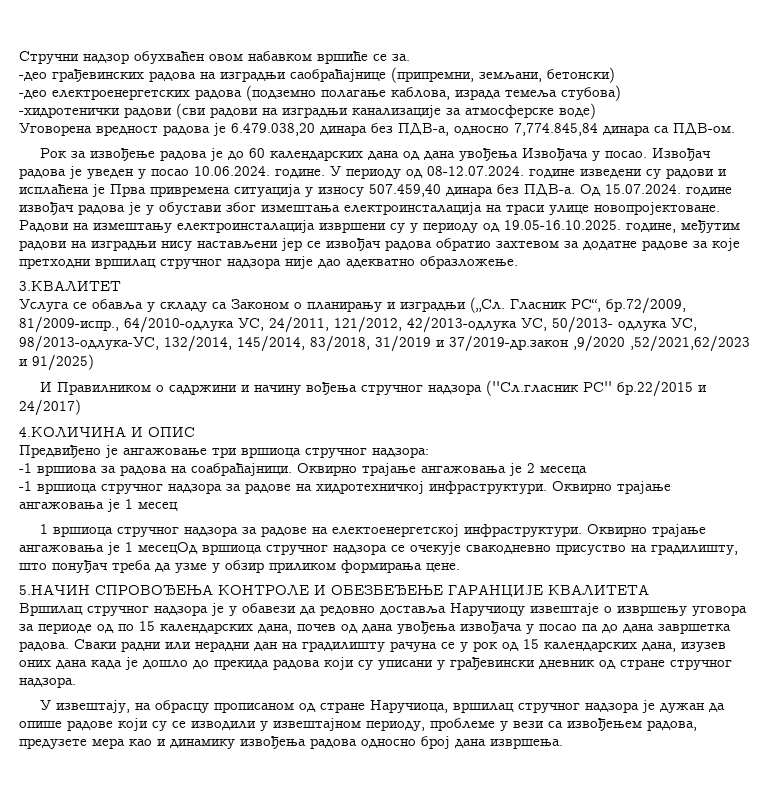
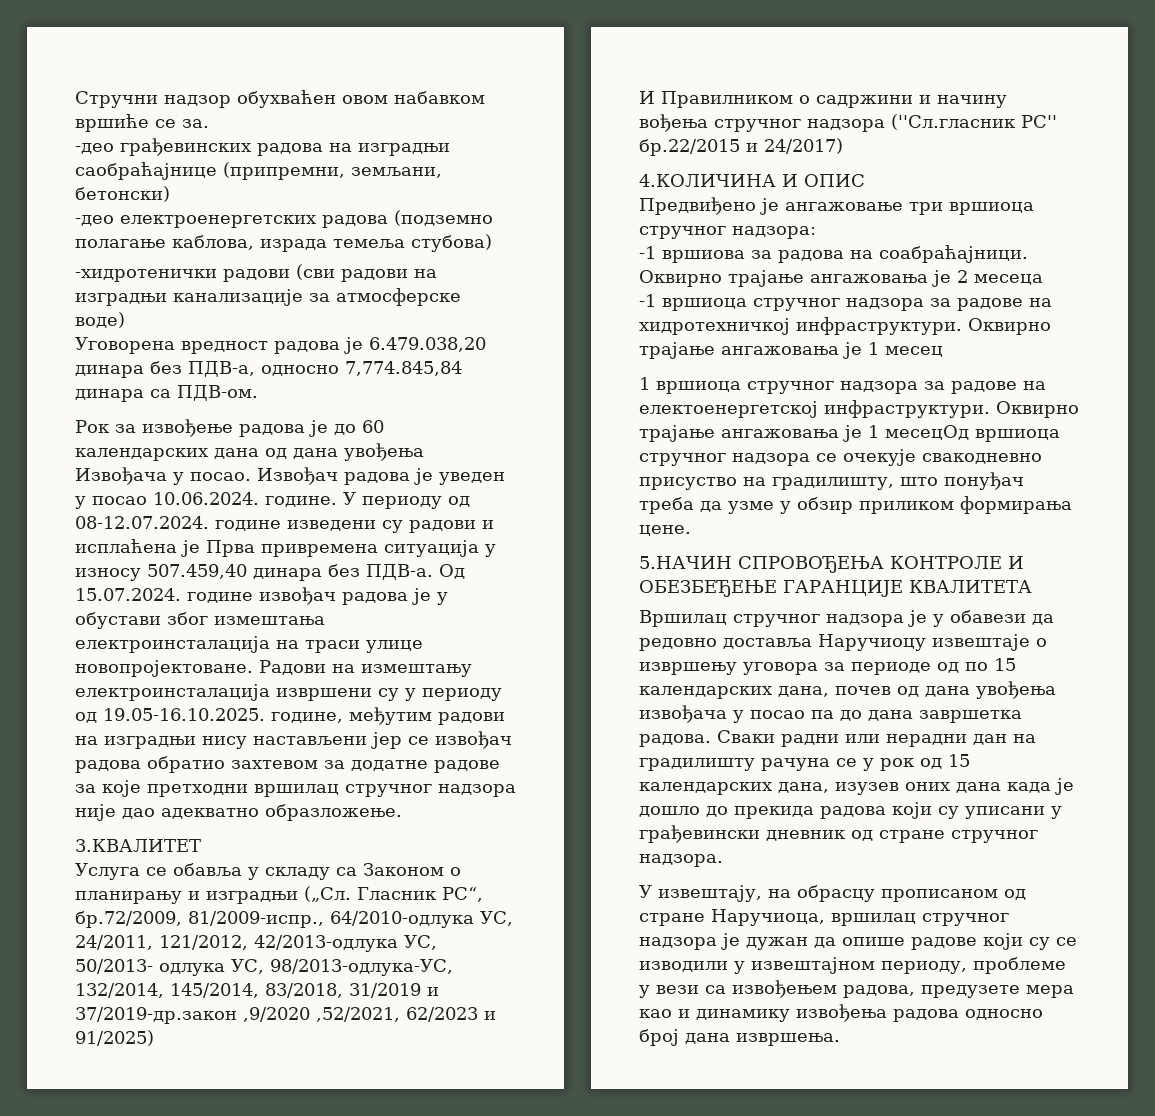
[630,335,750,352] ,52/2021,62/2023 -> [316,1007,478,1022] ,52/2021, 62/2023

